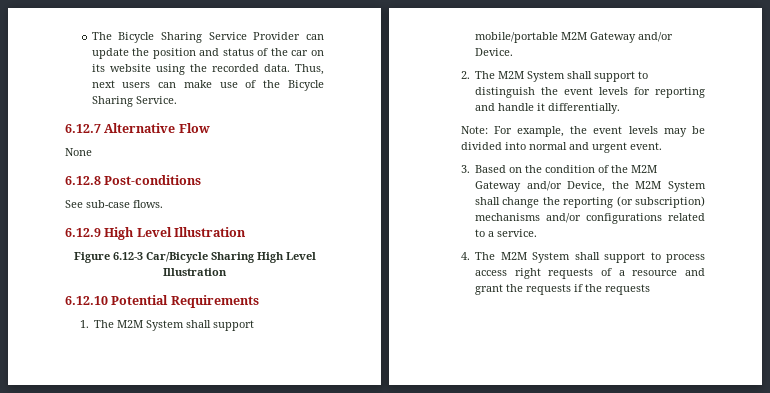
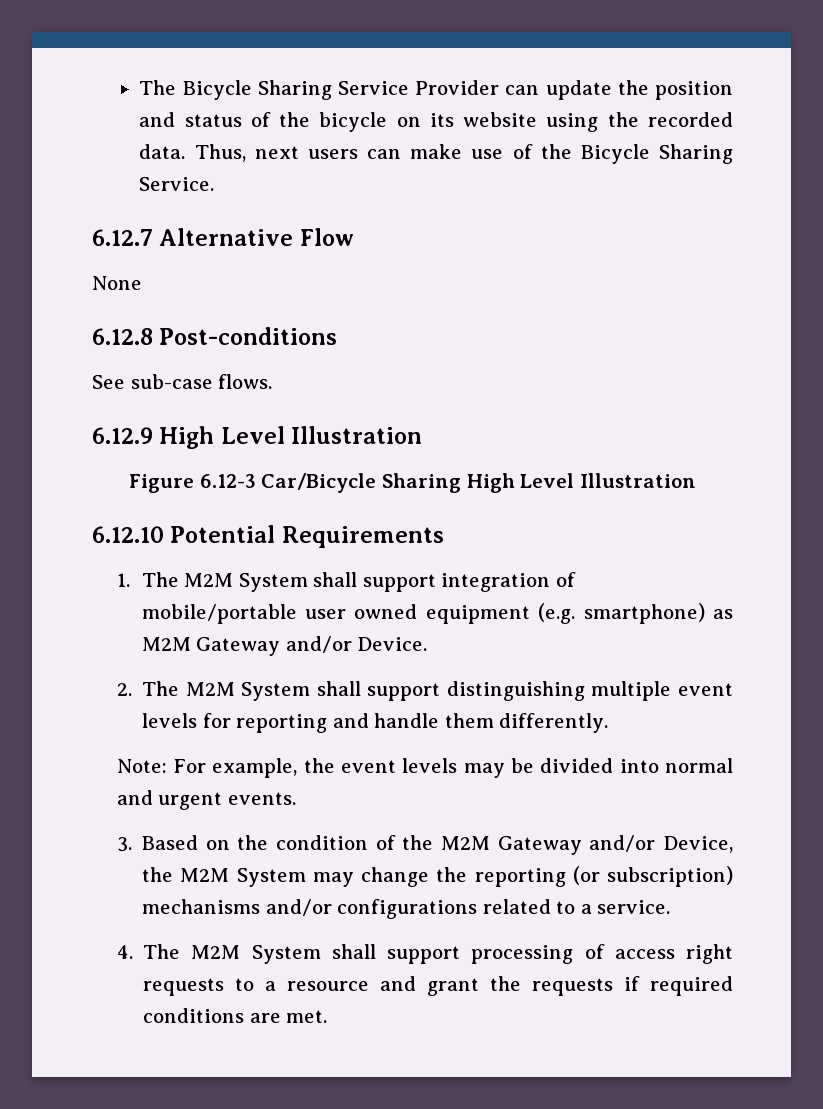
[291,50,309,56] car -> [319,112,388,132] bicycle
[475,32,559,43] mobile/portable -> [441,572,576,592] [141,603,733,624] integration of mobile/portable user owned equipment (e.g. smartphone) as
[638,71,649,79] [475,87,559,98] to distinguish the -> [446,681,672,701] distinguishing multiple
[537,103,621,114] it differentially. -> [444,713,609,733] them differently.
[629,142,662,150] event. -> [227,792,296,805] events.
[475,197,501,205] shall -> [312,872,354,887] may
[650,252,705,263] to process -> [471,944,605,964] processing of
[601,268,613,276] of -> [235,978,255,991] to
[585,284,651,295] the requests -> [650,976,733,996] [143,1008,328,1023] required conditions are met.

